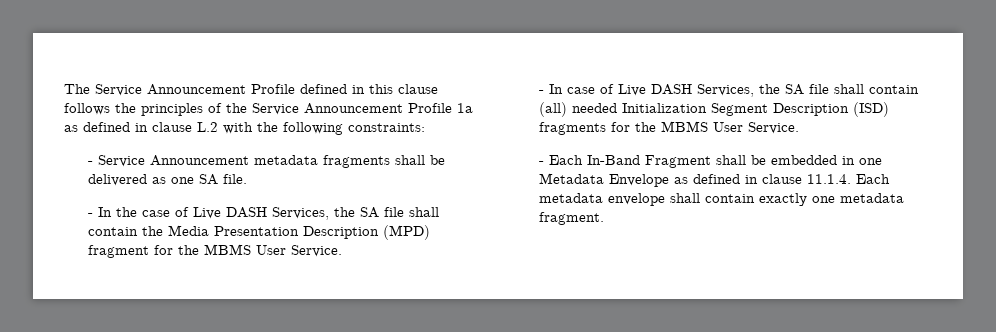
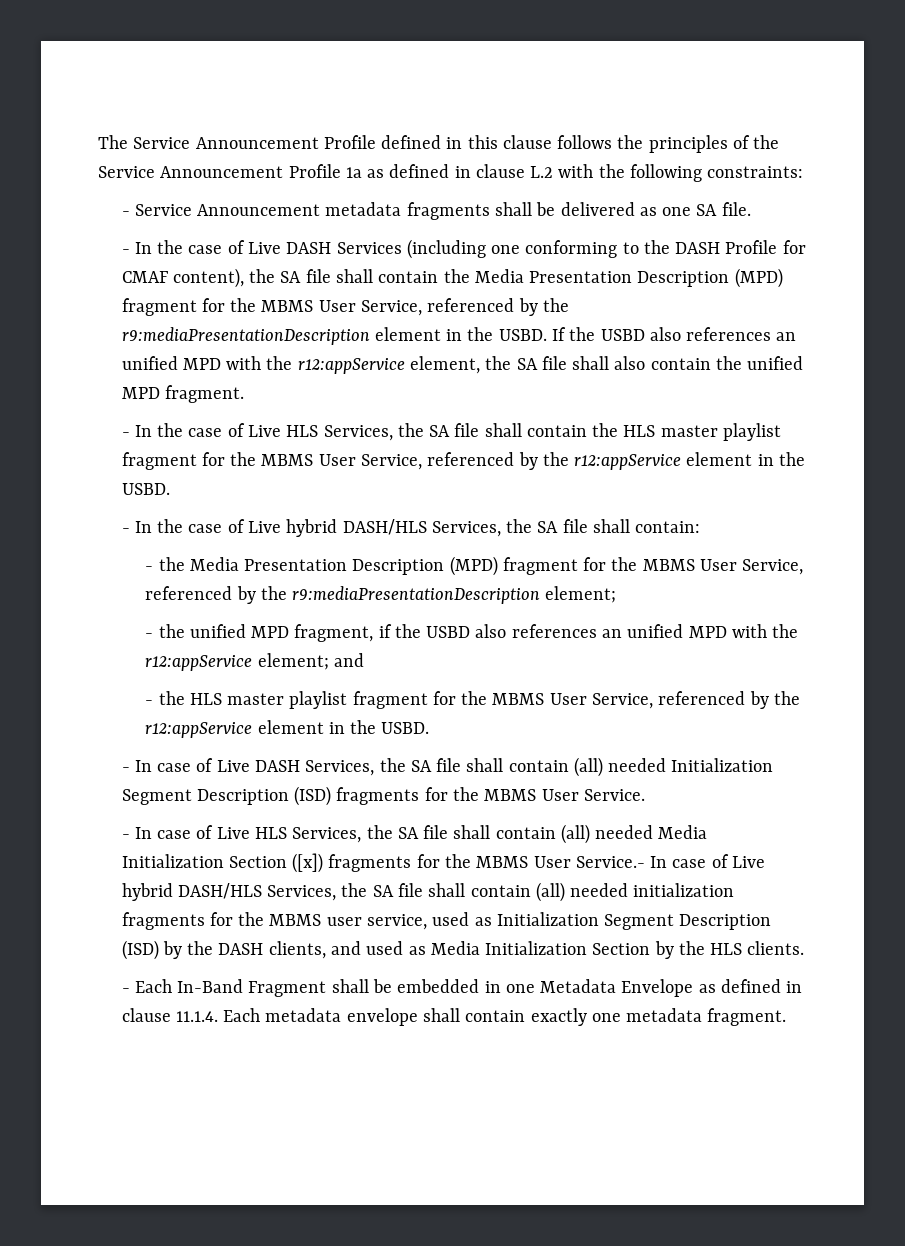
[272,207,330,220] Services, -> [336,239,806,259] [121,268,244,288] Services (including one conforming to the DASH Profile for CMAF content),
[291,245,343,257] Service. -> [361,298,569,316] [121,327,797,345] [121,356,804,374] [121,385,244,403] [121,423,781,441] [121,452,805,470] [121,483,170,495] [121,519,701,537] [145,556,804,576] [145,586,617,604] [145,624,799,642] [145,653,364,671] [145,691,800,709] [145,720,430,738] Service, referenced by the r9:mediaPresentationDescription element in the USBD. If the USBD also references an unified MPD with the r12:appService element, the SA file shall also contain the unified MPD fragment. // - In the case of Live HLS Services, the SA file shall contain the HLS master playlist fragment for the MBMS User Service, referenced by the r12:appService element in the USBD. // - In the case of Live hybrid DASH/HLS Services, the SA file shall contain: // - the Media Presentation Description (MPD) fragment for the MBMS User Service, referenced by the r9:mediaPresentationDescription element; // - the unified MPD fragment, if the USBD also references an unified MPD with the r12:appService element; and // - the HLS master playlist fragment for the MBMS User Service, referenced by the r12:appService element in the USBD.
(800, 128) none -> [121,824,708,844] [121,853,765,873] [121,882,735,902] [121,912,772,930] [121,940,805,960] // - In case of Live HLS Services, the SA file shall contain (all) needed Media Initialization Section ([x]) fragments for the MBMS User Service.- In case of Live hybrid DASH/HLS Services, the SA file shall contain (all) needed initialization fragments for the MBMS user service, used as Initialization Segment Description (ISD) by the DASH clients, and used as Media Initialization Section by the HLS clients.

